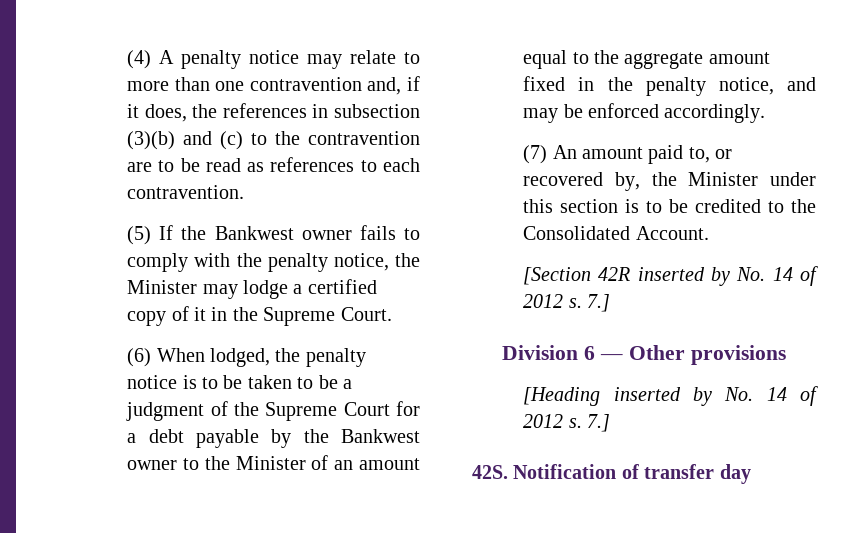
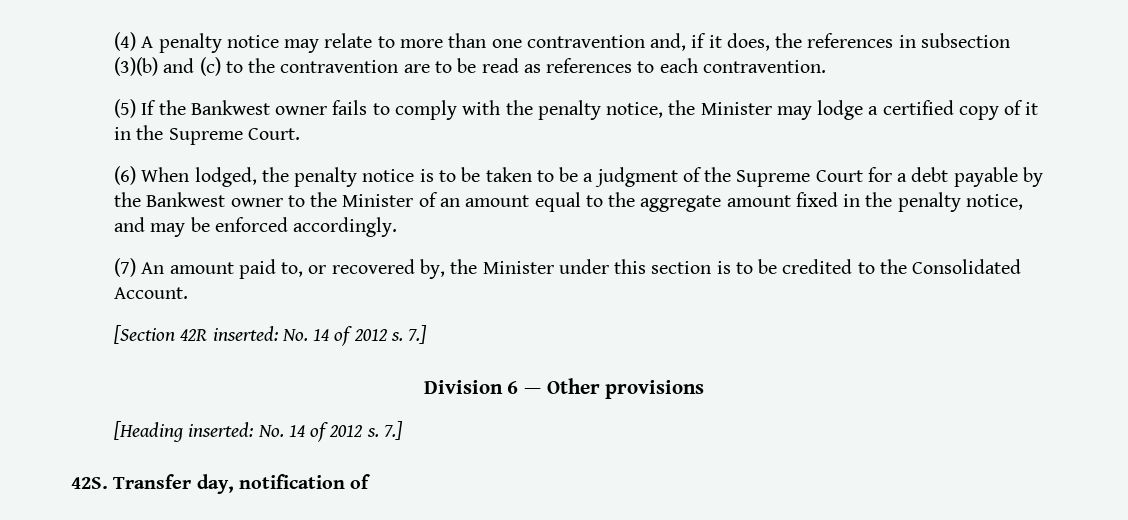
[637,267,731,286] inserted by -> [212,326,278,341] inserted:
[613,387,712,406] inserted by -> [188,422,254,437] inserted:
[513,464,751,484] Notification of transfer day -> [113,474,371,494] Transfer day, notification of

